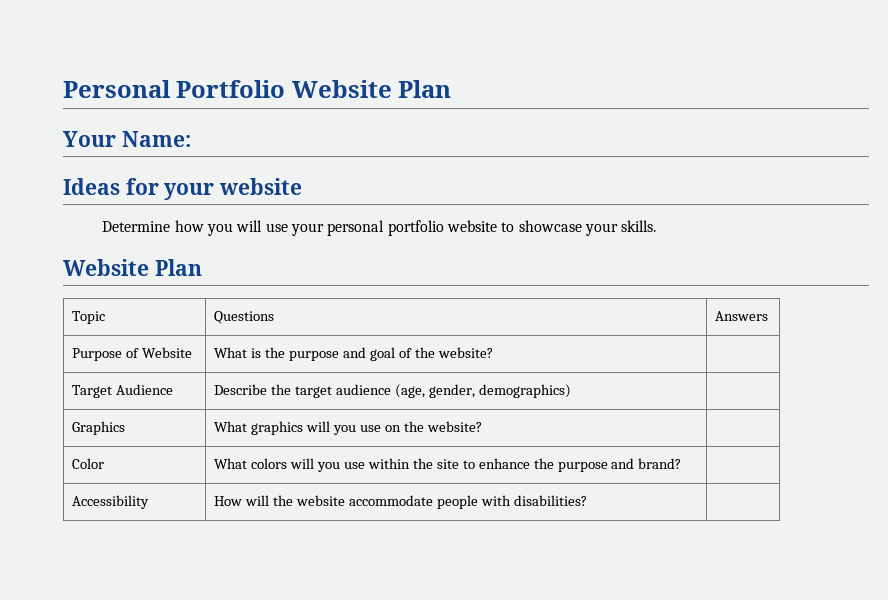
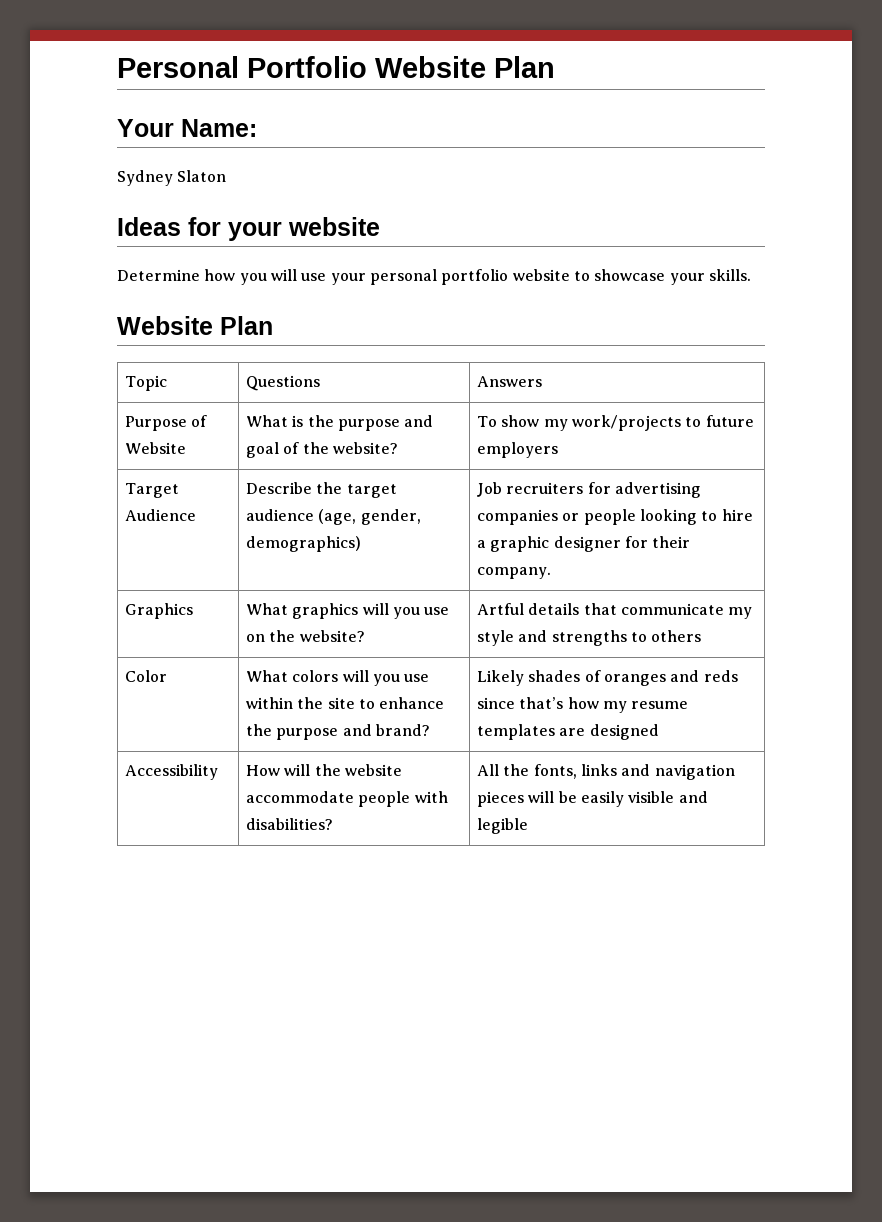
(191, 139) none -> [117,170,227,186] // Sydney Slaton
(493, 352) none -> [476,415,754,431] [476,442,558,458] To show my work/projects to future employers
(571, 391) none -> [476,482,701,498] [476,509,753,525] [476,536,691,552] [476,567,551,579] Job recruiters for advertising companies or people looking to hire a graphic designer for their company.
(482, 426) none -> [476,603,753,619] [476,630,702,646] Artful details that communicate my style and strengths to others
(682, 463) none -> [476,670,738,686] [476,697,689,713] [476,724,659,740] Likely shades of oranges and reds since that’s how my resume templates are designed
(587, 500) none -> [476,764,735,780] [476,791,708,807] [476,818,528,834] All the fonts, links and navigation pieces will be easily visible and legible

